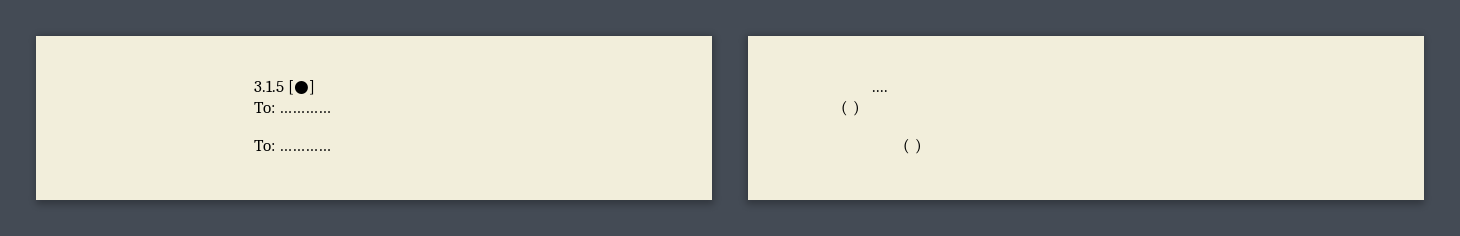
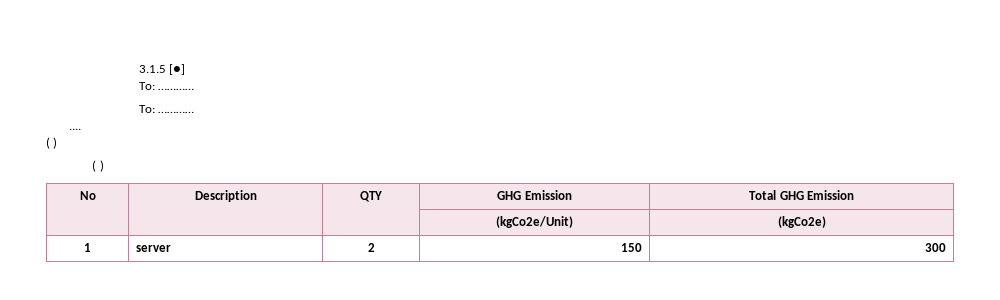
(923, 146) none -> [79,191,96,200] [194,190,257,202] [360,191,382,202] [497,190,572,200] [749,190,854,200] [496,216,573,228] [777,216,826,228] [84,243,91,252] [136,245,172,252] [367,243,375,252] [620,243,642,252] [924,243,946,252] // No | Description | QTY | GHG Emission | Total GHG Emission // | | | (kgCo2e/Unit) | (kgCo2e) // 1 | server | 2 | 150 | 300

